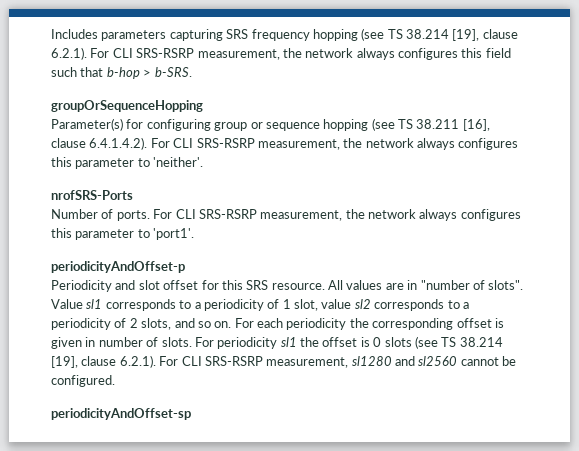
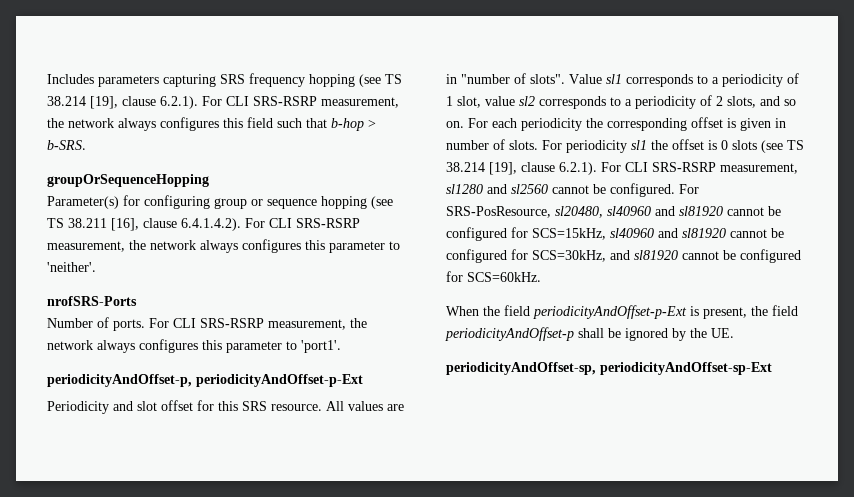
[51,261,185,273] periodicityAndOffset-p -> [47,374,363,387] periodicityAndOffset-p, periodicityAndOffset-p-Ext
[51,408,191,420] // periodicityAndOffset-sp -> [679,184,699,194] [446,206,781,218] [446,227,784,241] [446,249,801,263] [446,271,541,282] [446,305,798,319] [445,327,734,341] [446,362,772,375] For SRS-PosResource, sl20480, sl40960 and sl81920 cannot be configured for SCS=15kHz, sl40960 and sl81920 cannot be configured for SCS=30kHz, and sl81920 cannot be configured for SCS=60kHz. // When the field periodicityAndOffset-p-Ext is present, the field periodicityAndOffset-p shall be ignored by the UE. // periodicityAndOffset-sp, periodicityAndOffset-sp-Ext

